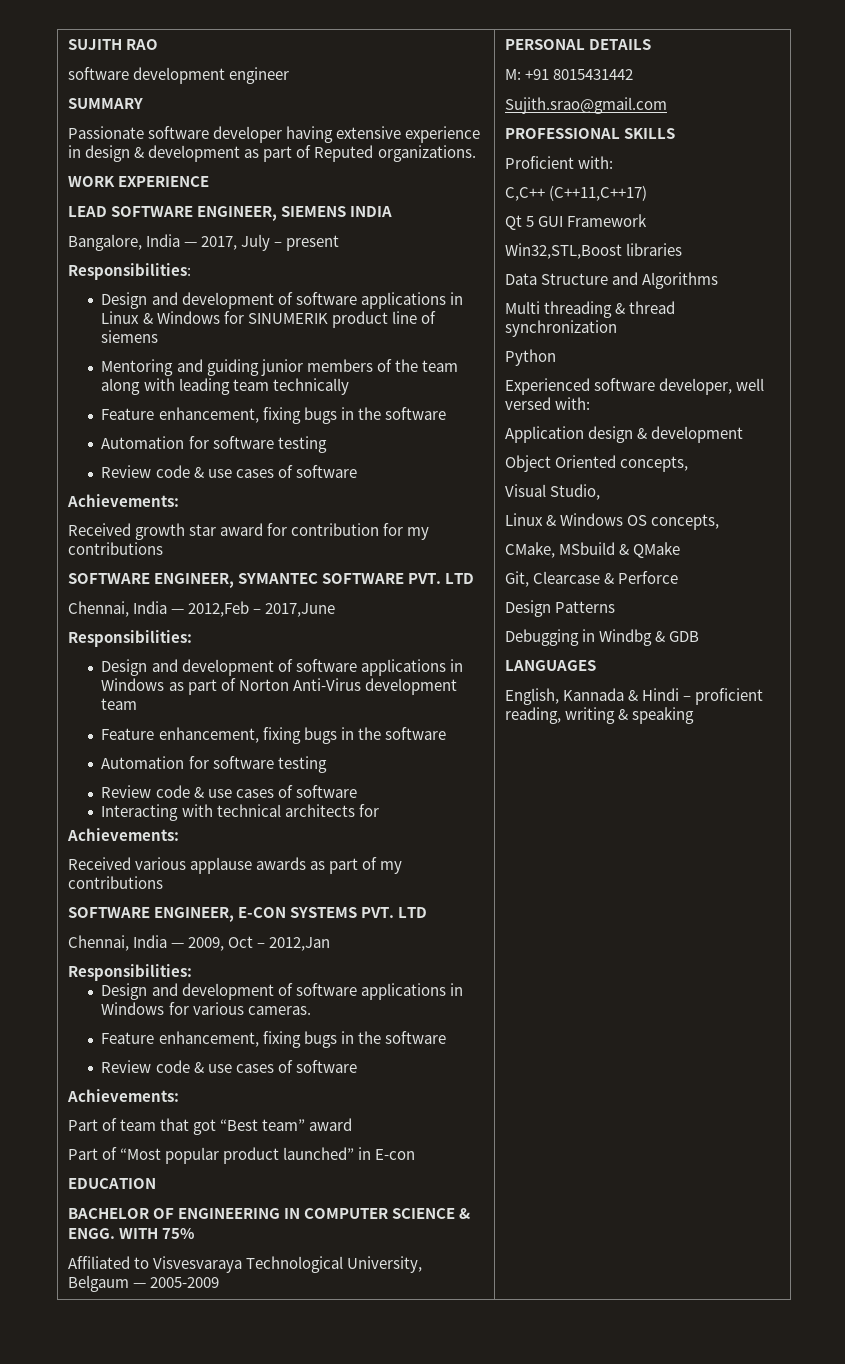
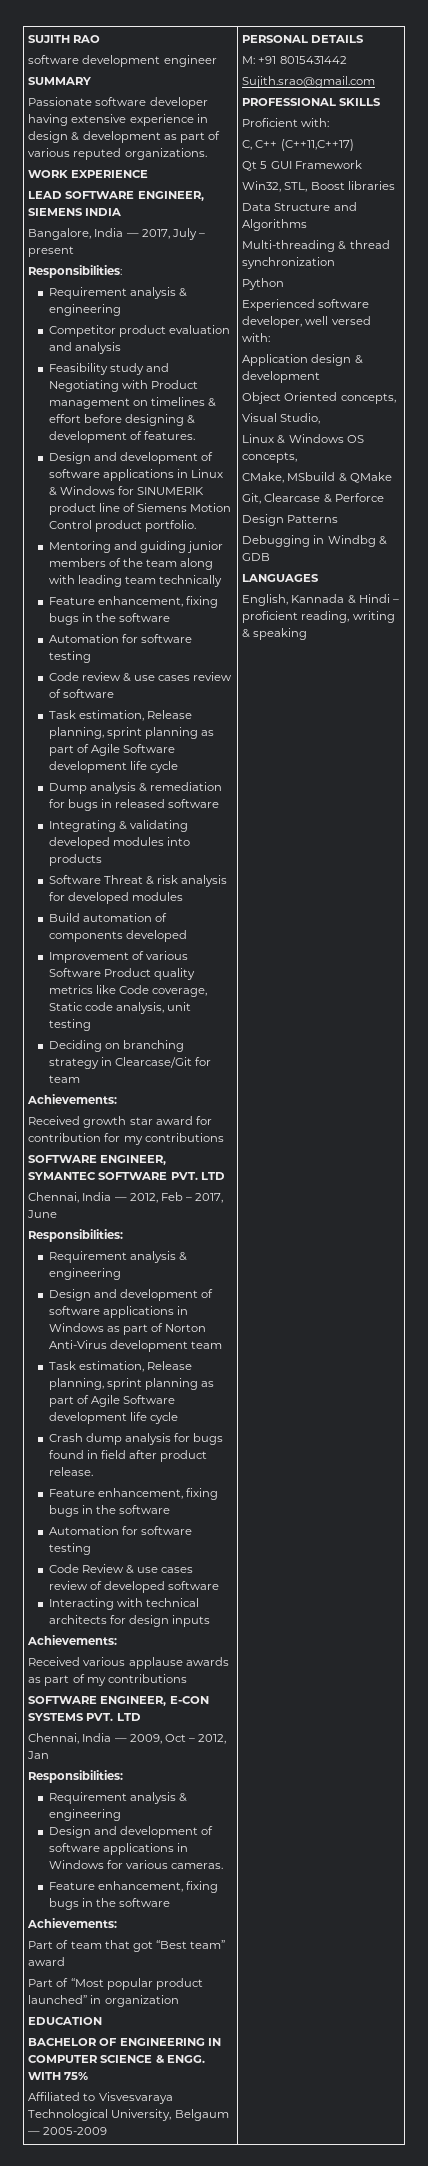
[314,145,374,162] Reputed -> [28,148,122,160] various reputed
(192, 271) none -> [48,287,187,299] [48,304,121,316] [48,325,230,337] [48,342,121,354] [48,363,169,375] [48,380,198,392] [48,397,216,409] [48,414,195,426] [48,431,195,443] // Requirement analysis & engineering // Competitor product evaluation and analysis // Feasibility study and Negotiating with Product management on timelines & effort before designing & development of features.
[101,330,159,343] siemens -> [136,503,232,512] [48,520,196,532] Siemens Motion Control product portfolio.
[101,465,357,478] Review code & use cases of software -> [48,672,233,682] [48,689,114,698] [48,710,192,721] [48,727,214,739] [48,744,175,756] [48,761,178,773] [48,782,222,794] [48,799,220,811] [48,820,188,832] [48,837,190,849] [48,854,102,866] [48,875,228,887] [48,892,183,904] [48,913,167,922] [48,930,187,942] [48,951,188,963] [48,968,195,980] [48,985,207,997] [48,1002,191,1014] [48,1019,91,1031] [48,1040,184,1052] [48,1057,211,1069] [48,1075,80,1083] Code review & use cases review of software // Task estimation, Release planning, sprint planning as part of Agile Software development life cycle // Dump analysis & remediation for bugs in released software // Integrating & validating developed modules into products // Software Threat & risk analysis for developed modules // Build automation of components developed // Improvement of various Software Product quality metrics like Code coverage, Static code analysis, unit testing // Deciding on branching strategy in Clearcase/Git for team
[188,601,336,617] [68,630,193,647] 2012,Feb – 2017,June // Responsibilities: -> [129,1192,223,1203] [27,1210,58,1218] [28,1229,124,1242] [48,1251,187,1263] [48,1268,121,1280] 2012, Feb – 2017, June // Responsibilities: // Requirement analysis & engineering
(138, 704) none -> [48,1361,192,1372] [48,1378,214,1390] [48,1395,175,1407] [48,1412,178,1424] [48,1433,224,1445] [48,1450,208,1462] [48,1467,93,1476] // Task estimation, Release planning, sprint planning as part of Agile Software development life cycle // Crash dump analysis for bugs found in field after product release.
[101,785,293,798] Review code & use cases of -> [48,1564,194,1574] [48,1581,165,1593] Code Review & use cases review of developed
(379, 810) none -> [128,1615,210,1627] design inputs
[269,937,331,951] [68,964,193,981] 2012,Jan // Responsibilities: -> [197,1734,226,1744] [27,1751,50,1759] [28,1770,124,1783] [48,1792,187,1804] [48,1809,121,1821] 2012, Jan // Responsibilities: // Requirement analysis & engineering
[101,1060,357,1073] // Review code & use cases of software -> (170, 1902) none
[375,1149,416,1160] E-con -> [104,1995,179,2007] organization
[505,187,546,201] C,C++ -> [242,140,278,150] C, C++
[505,243,623,259] Win32,STL,Boost -> [242,181,345,192] Win32, STL, Boost
[505,301,613,318] Multi threading -> [242,240,336,252] Multi-threading

